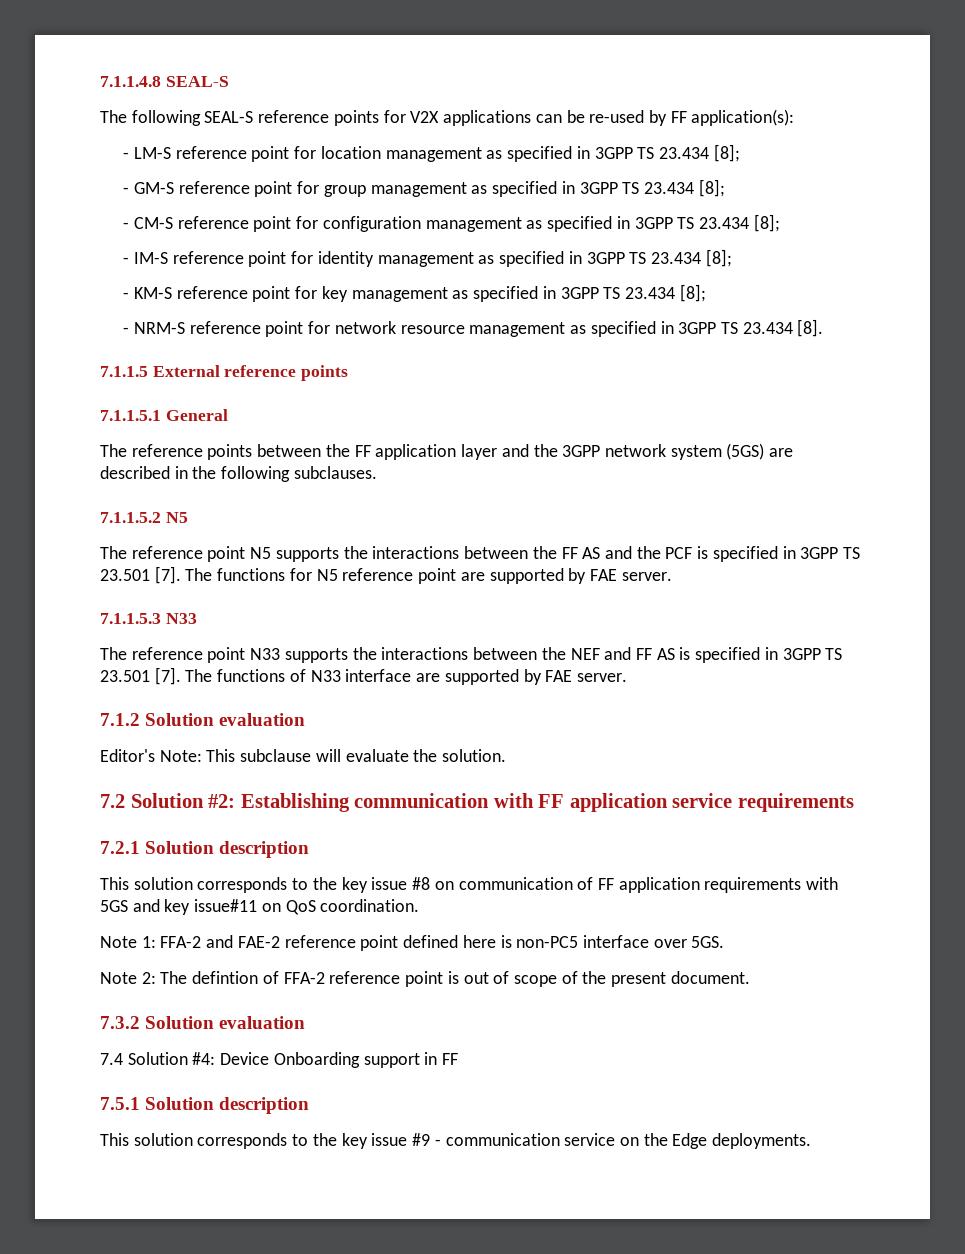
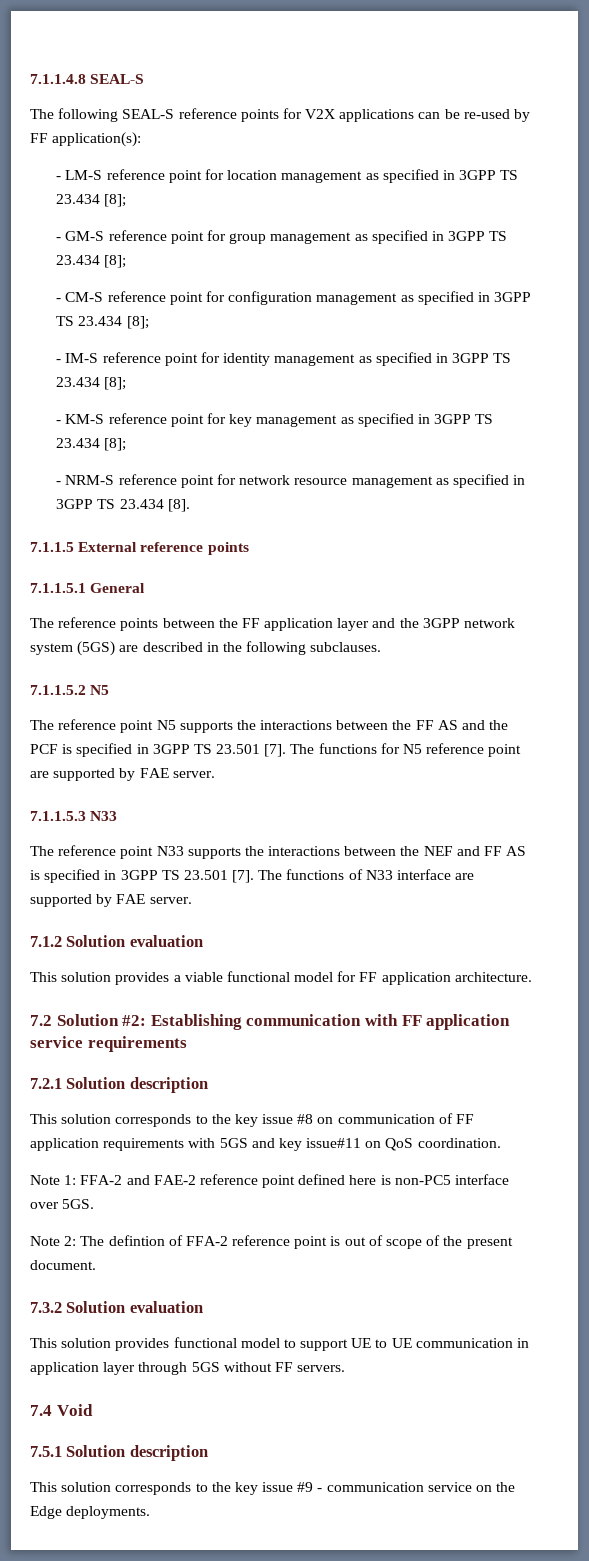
[100,749,507,762] Editor's Note: This subclause will evaluate the solution. -> [30,971,532,985] This solution provides a viable functional model for FF application architecture.
[100,1052,459,1068] 7.4 Solution #4: Device Onboarding support in FF -> [30,1337,530,1351] [30,1362,346,1375] [30,1404,93,1416] This solution provides functional model to support UE to UE communication in application layer through 5GS without FF servers. // 7.4 Void

